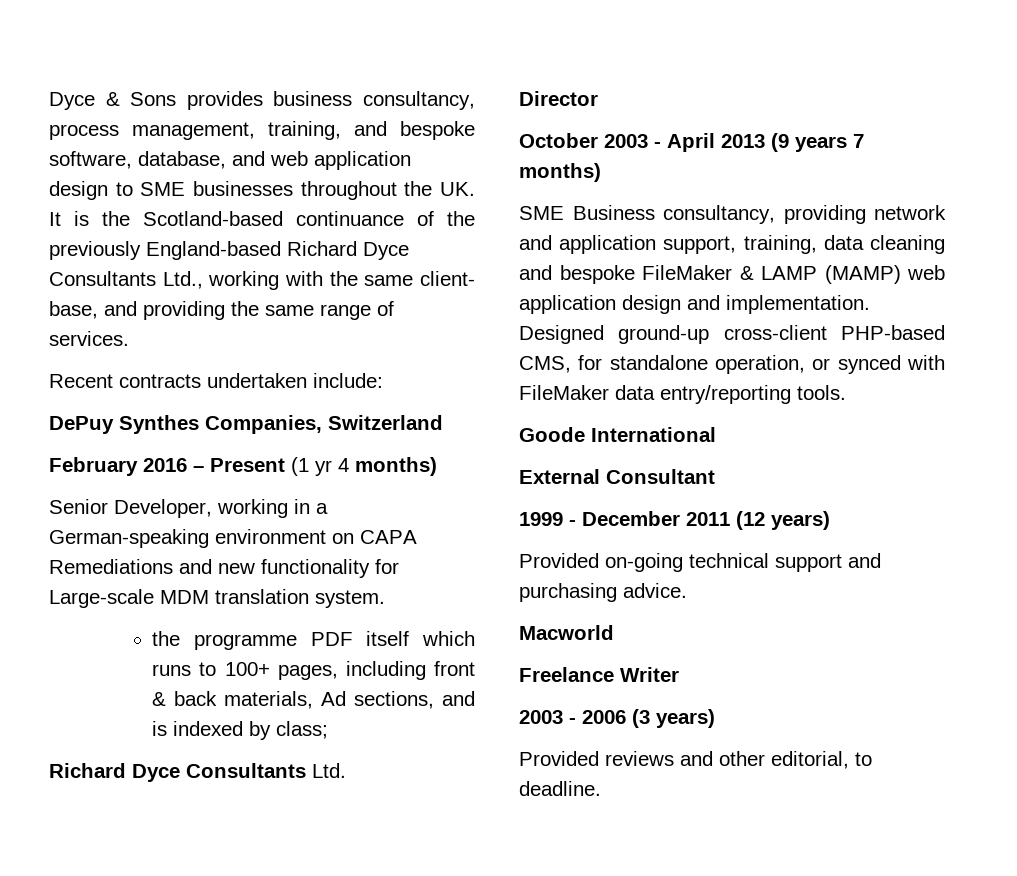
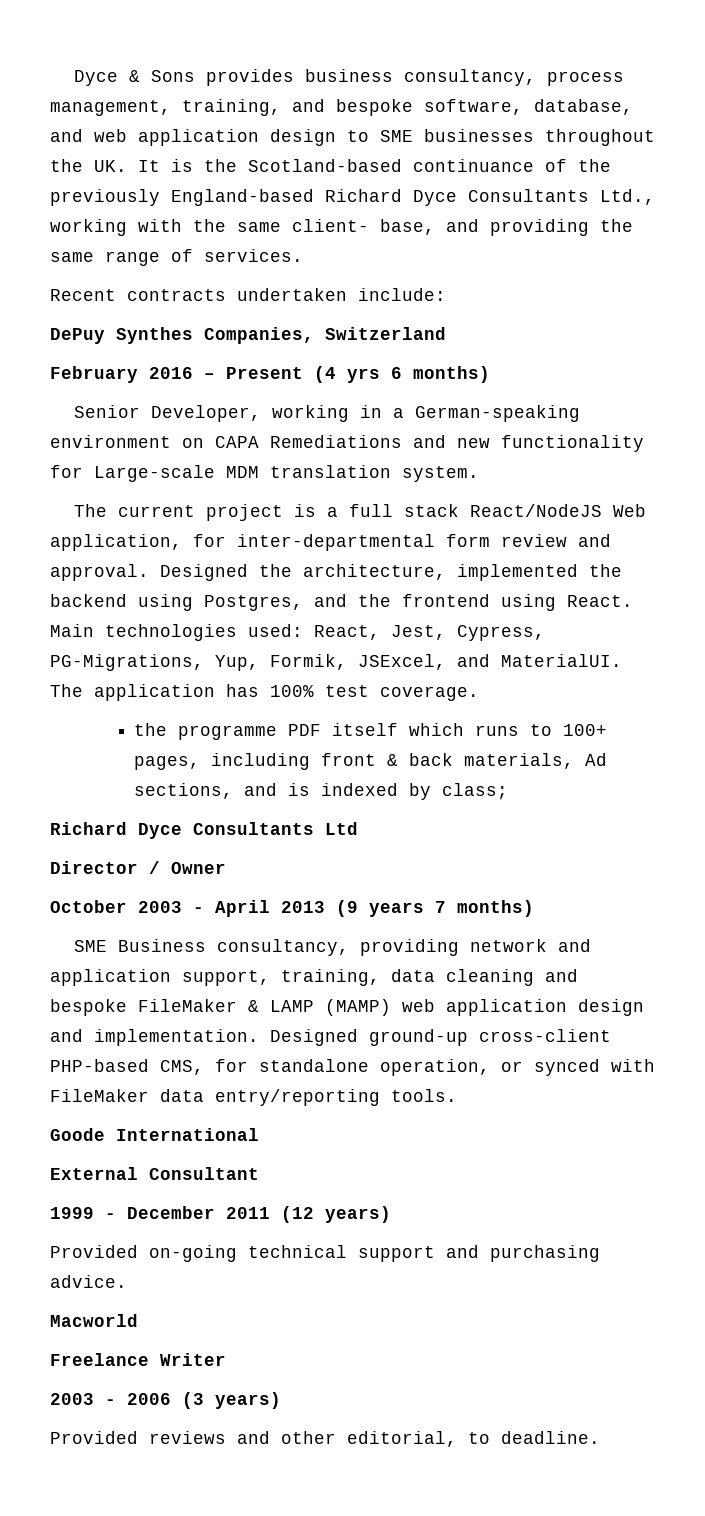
[291,457,349,476] (1 yr 4 -> [314,366,402,383] (4 yrs 6
(385, 599) none -> [74,504,647,521] [50,534,611,551] [50,564,622,581] [50,594,633,611] [50,624,545,641] [50,654,622,671] [50,684,479,701] // The current project is a full stack React/NodeJS Web application, for inter-departmental form review and approval. Designed the architecture, implemented the backend using Postgres, and the frontend using React. Main technologies used: React, Jest, Cypress, PG-Migrations, Yup, Formik, JSExcel, and MaterialUI. The application has 100% test coverage.
[312,763,346,778] Ltd. -> [325,822,358,835] Ltd
(598, 98) none -> [149,861,226,874] / Owner

